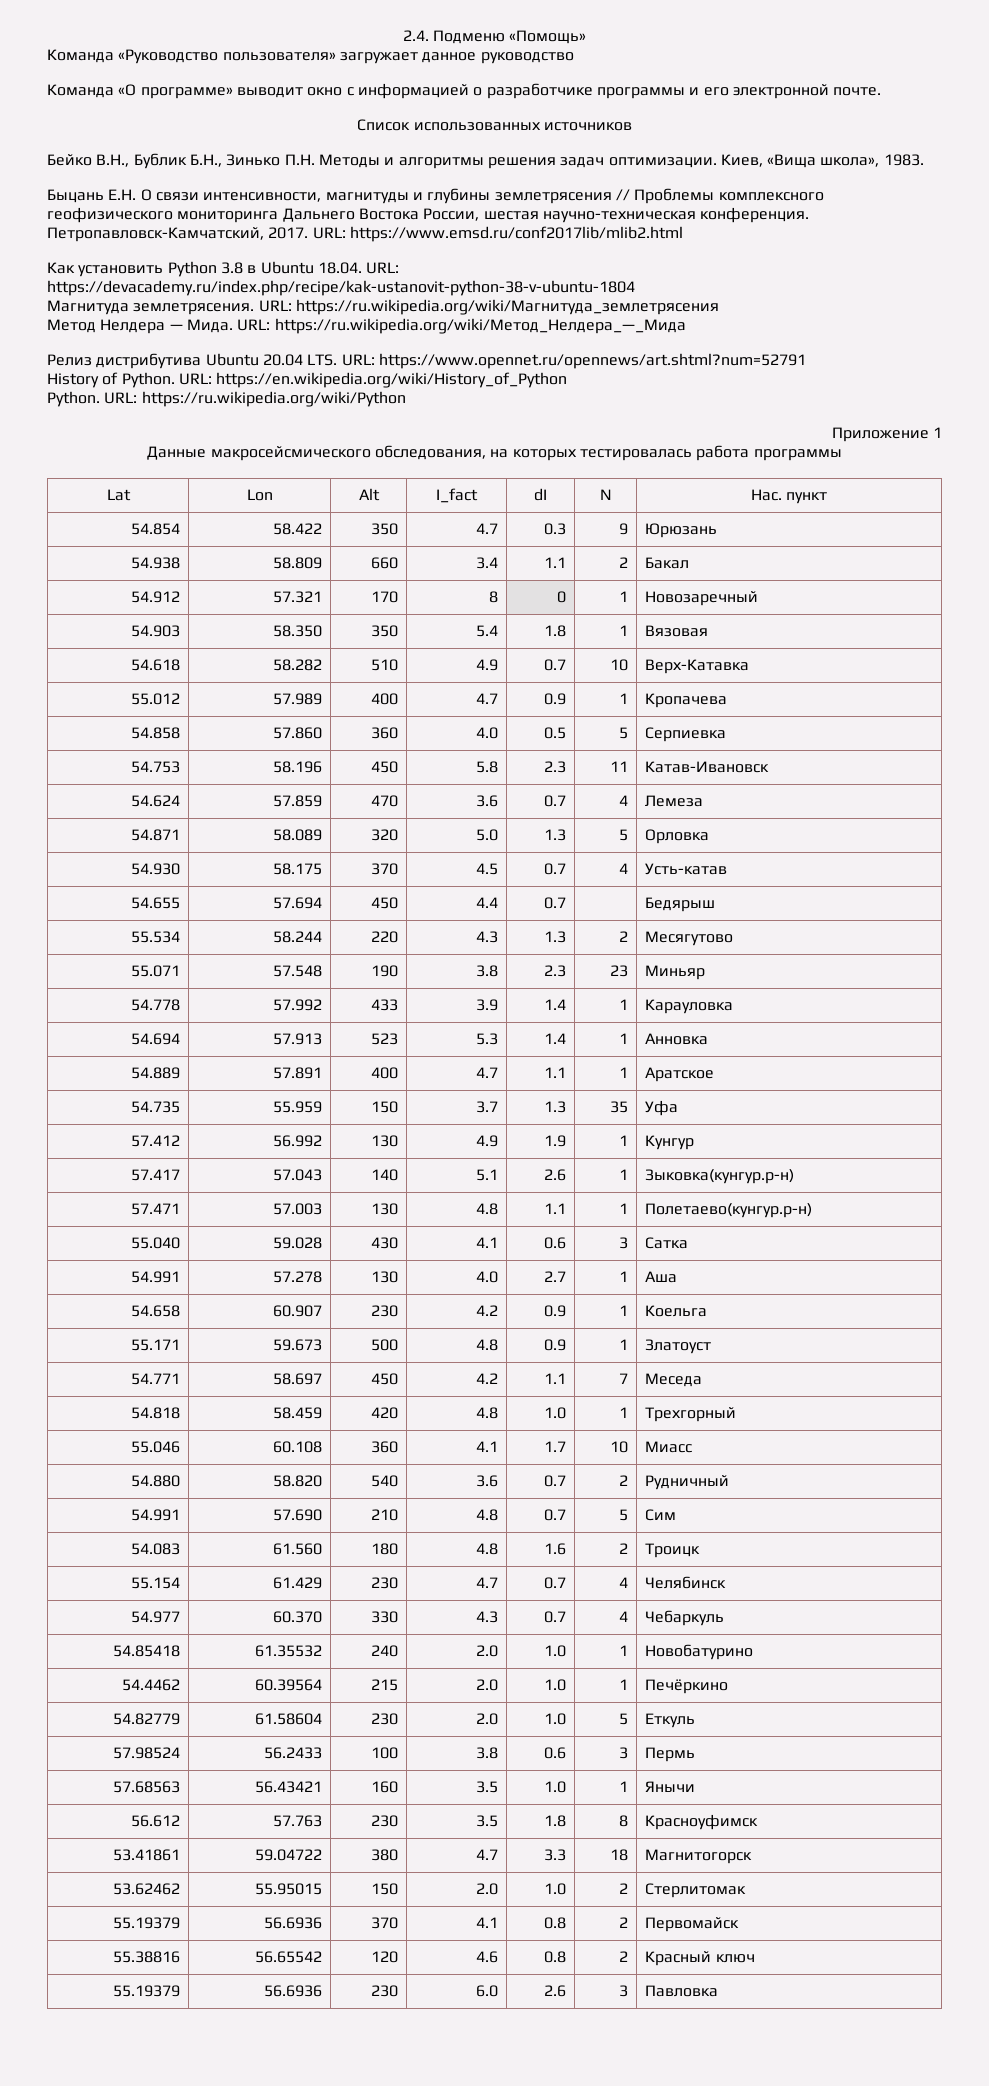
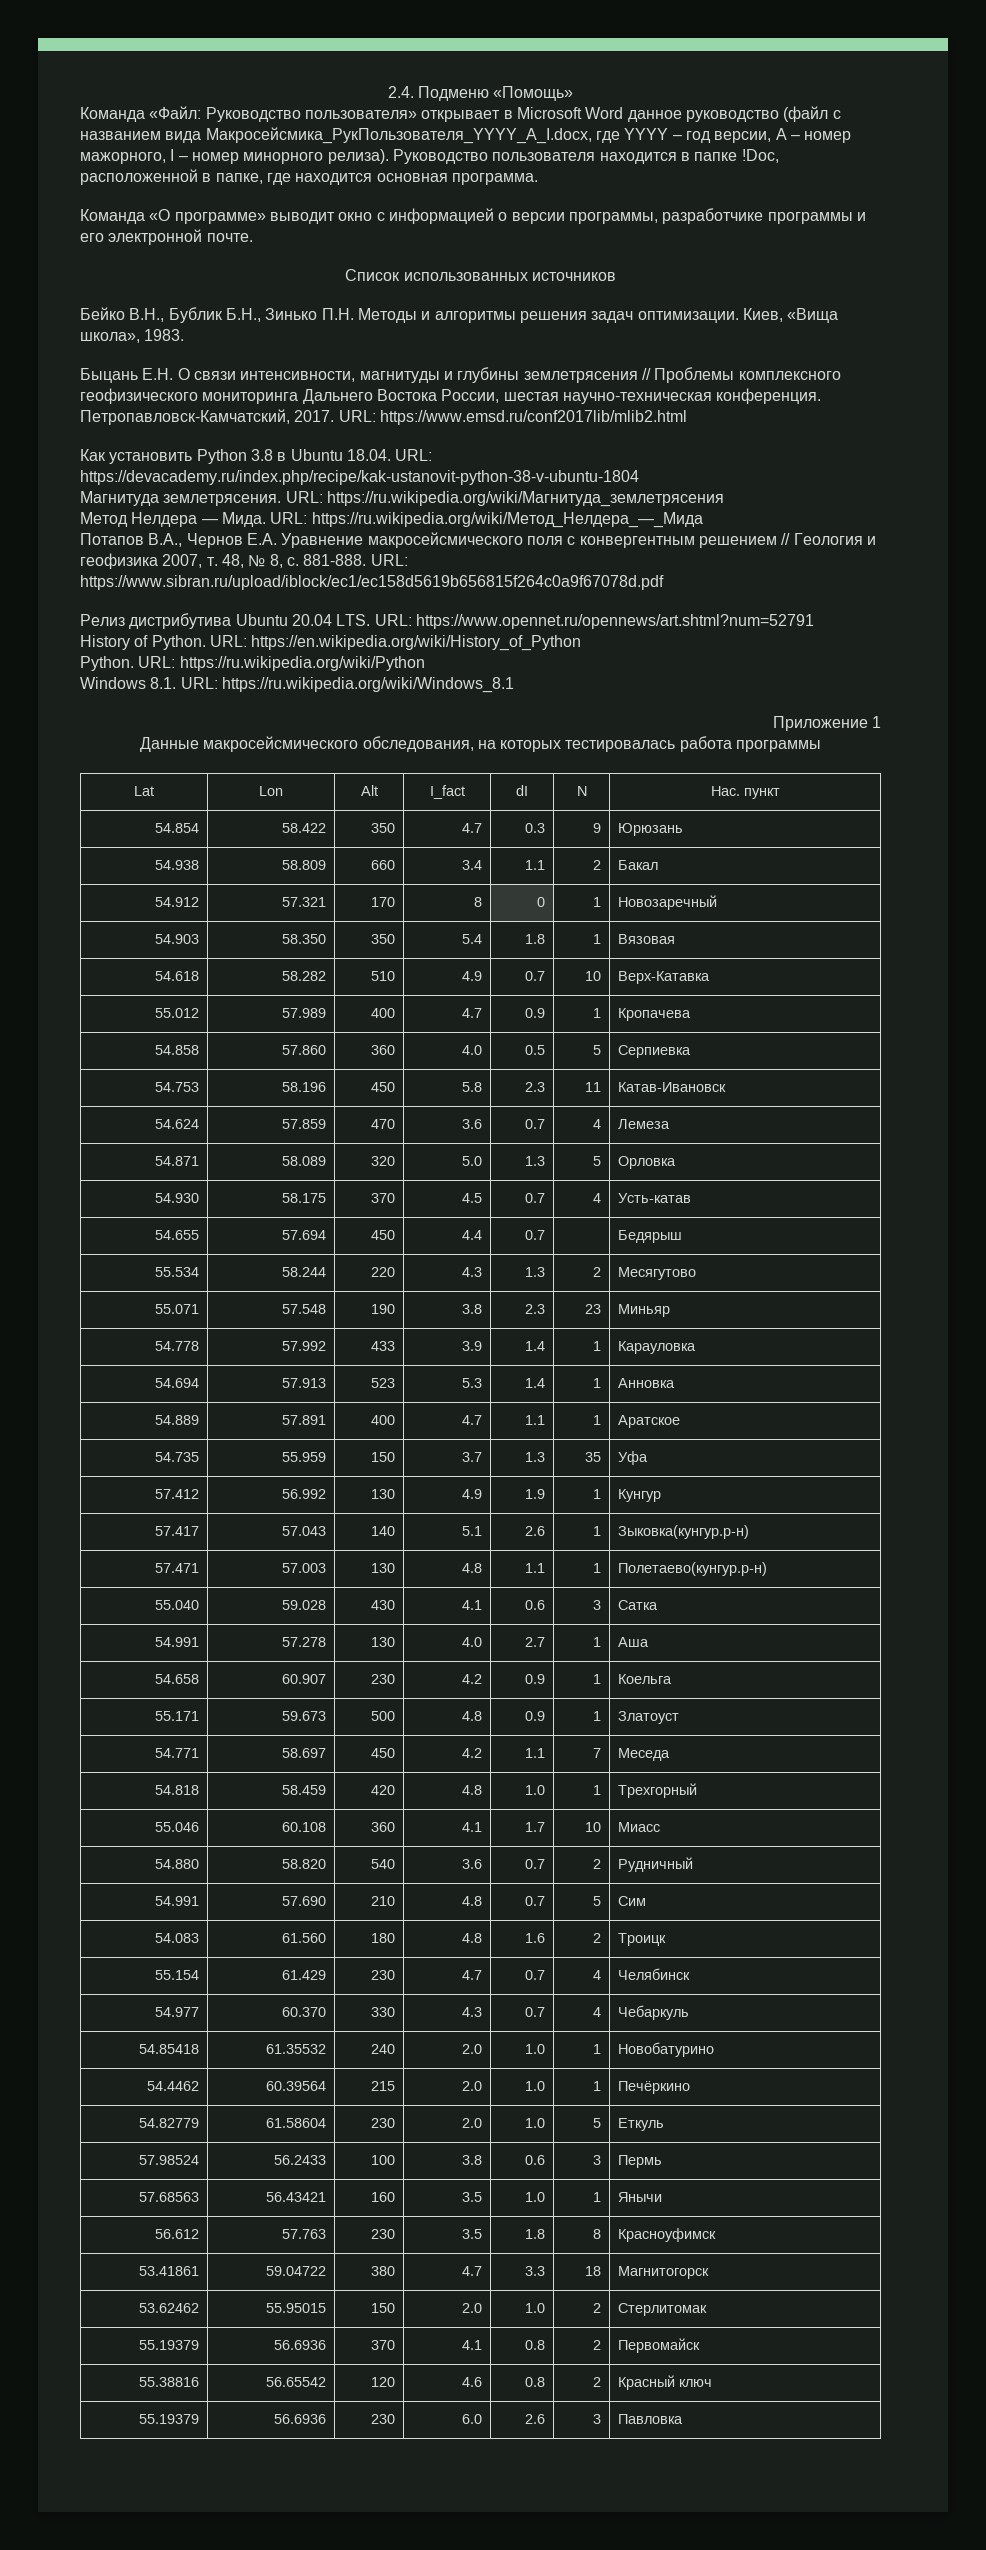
[118,49,574,64] «Руководство пользователя» загружает данное руководство -> [149,106,841,122] [80,127,852,144] [80,149,779,164] [80,169,538,185] «Файл: Руководство пользователя» открывает в Microsoft Word данное руководство (файл c названием вида Макросейсмика_РукПользователя_YYYY_A_I.docx, где YYYY – год версии, А – номер мажорного, I – номер минорного релиза). Руководство пользователя находится в папке !Doc, расположенной в папке, где находится основная программа.
(483, 91) none -> [511,212,658,224] версии программы,
(686, 326) none -> [80,532,876,548] [80,553,408,569] [80,575,664,590] // Потапов В.А., Чернов Е.А. Уpавнение макpоcейcмичеcкого поля c конвеpгентным pешением // Геология и геофизика 2007, т. 48, № 8, c. 881-888. URL: https://www.sibran.ru/upload/iblock/ec1/ec158d5619b656815f264c0a9f67078d.pdf
(406, 399) none -> [80,677,514,693] // Windows 8.1. URL: https://ru.wikipedia.org/wiki/Windows_8.1

